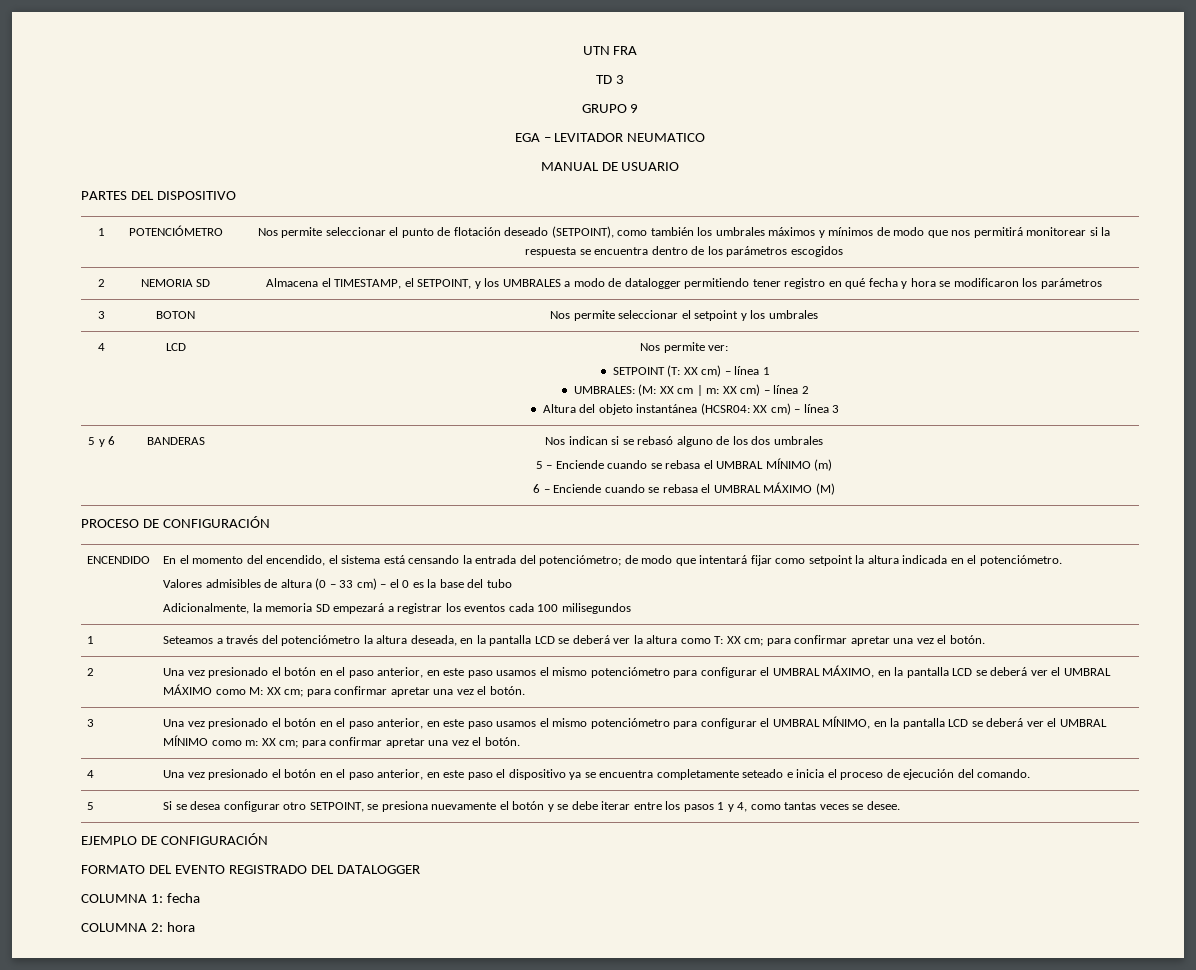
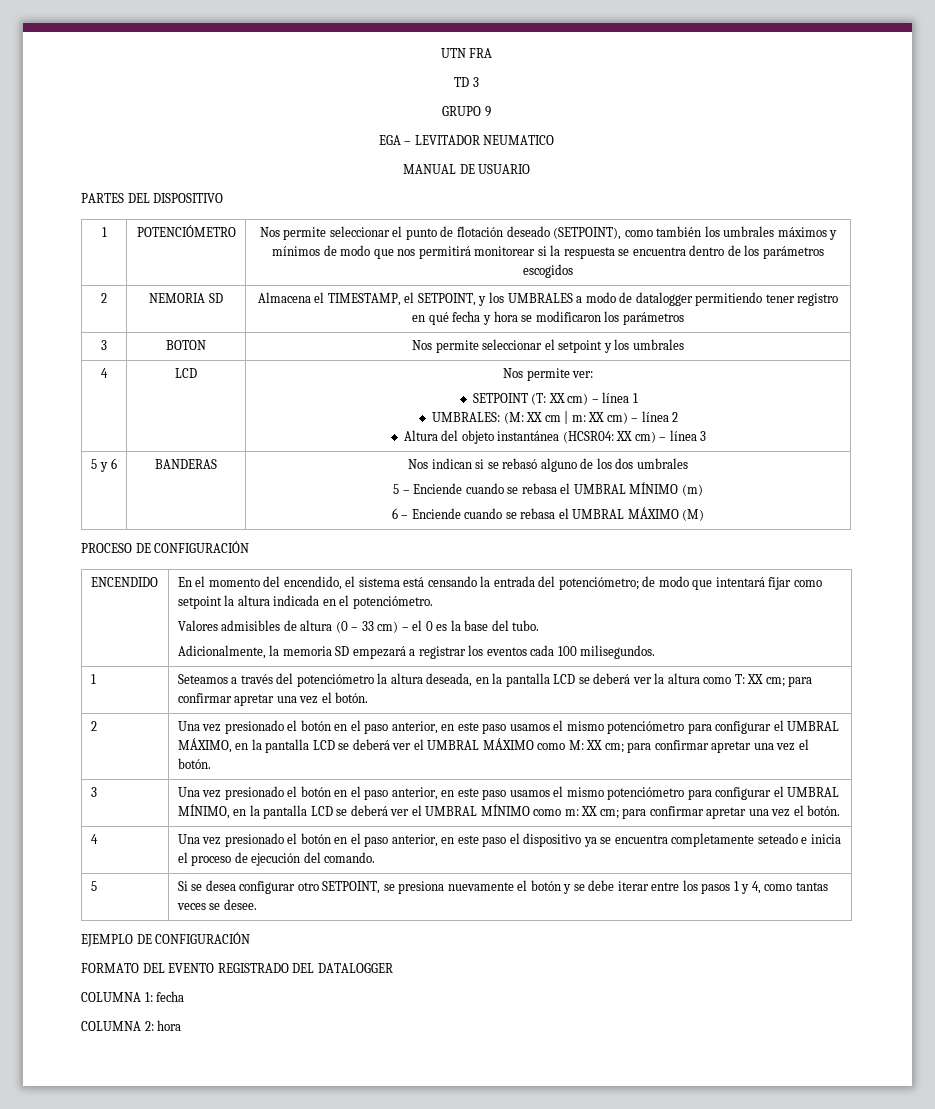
[486,579,512,588] tubo -> [512,620,540,631] tubo.
[561,603,631,614] milisegundos -> [580,645,656,659] milisegundos.

